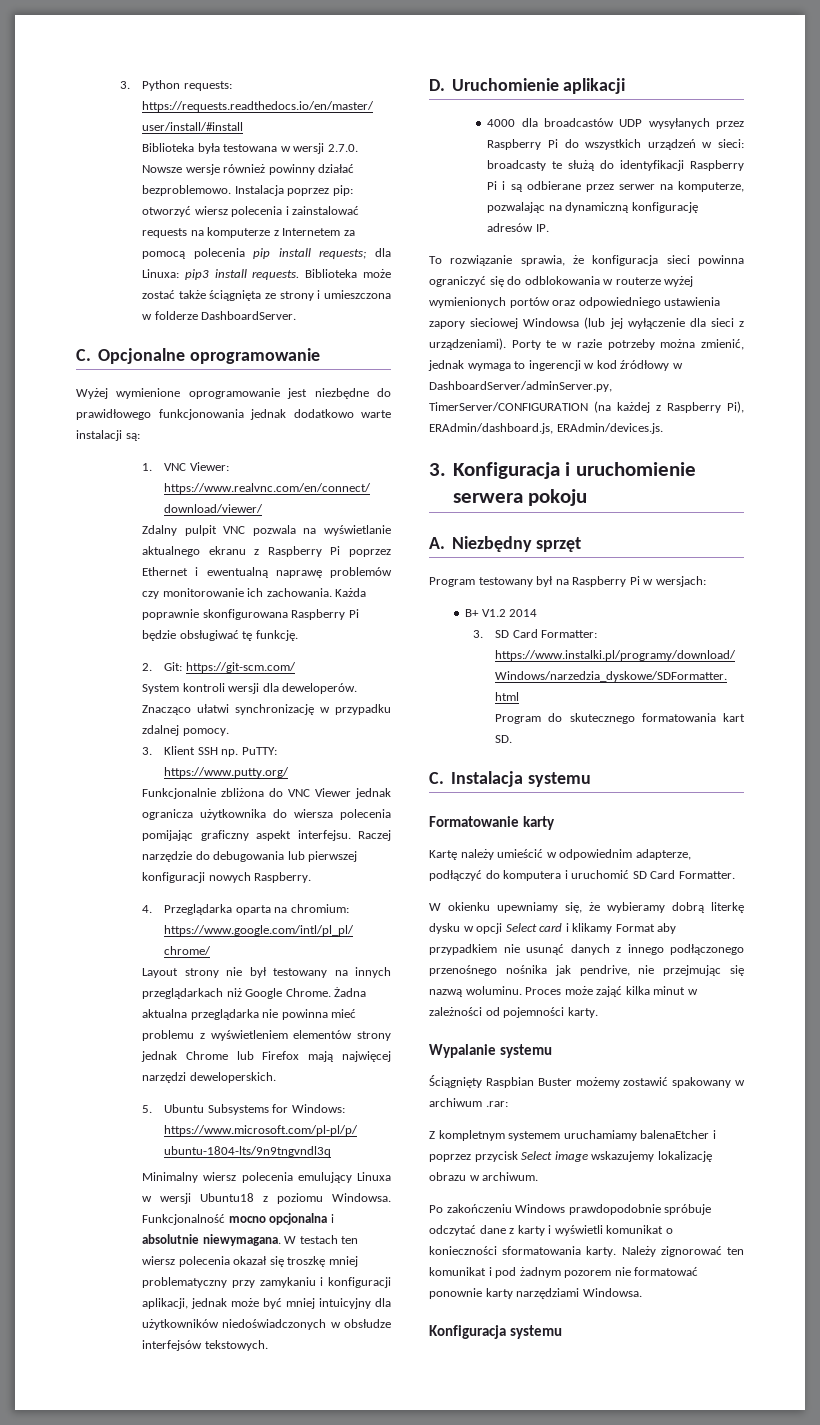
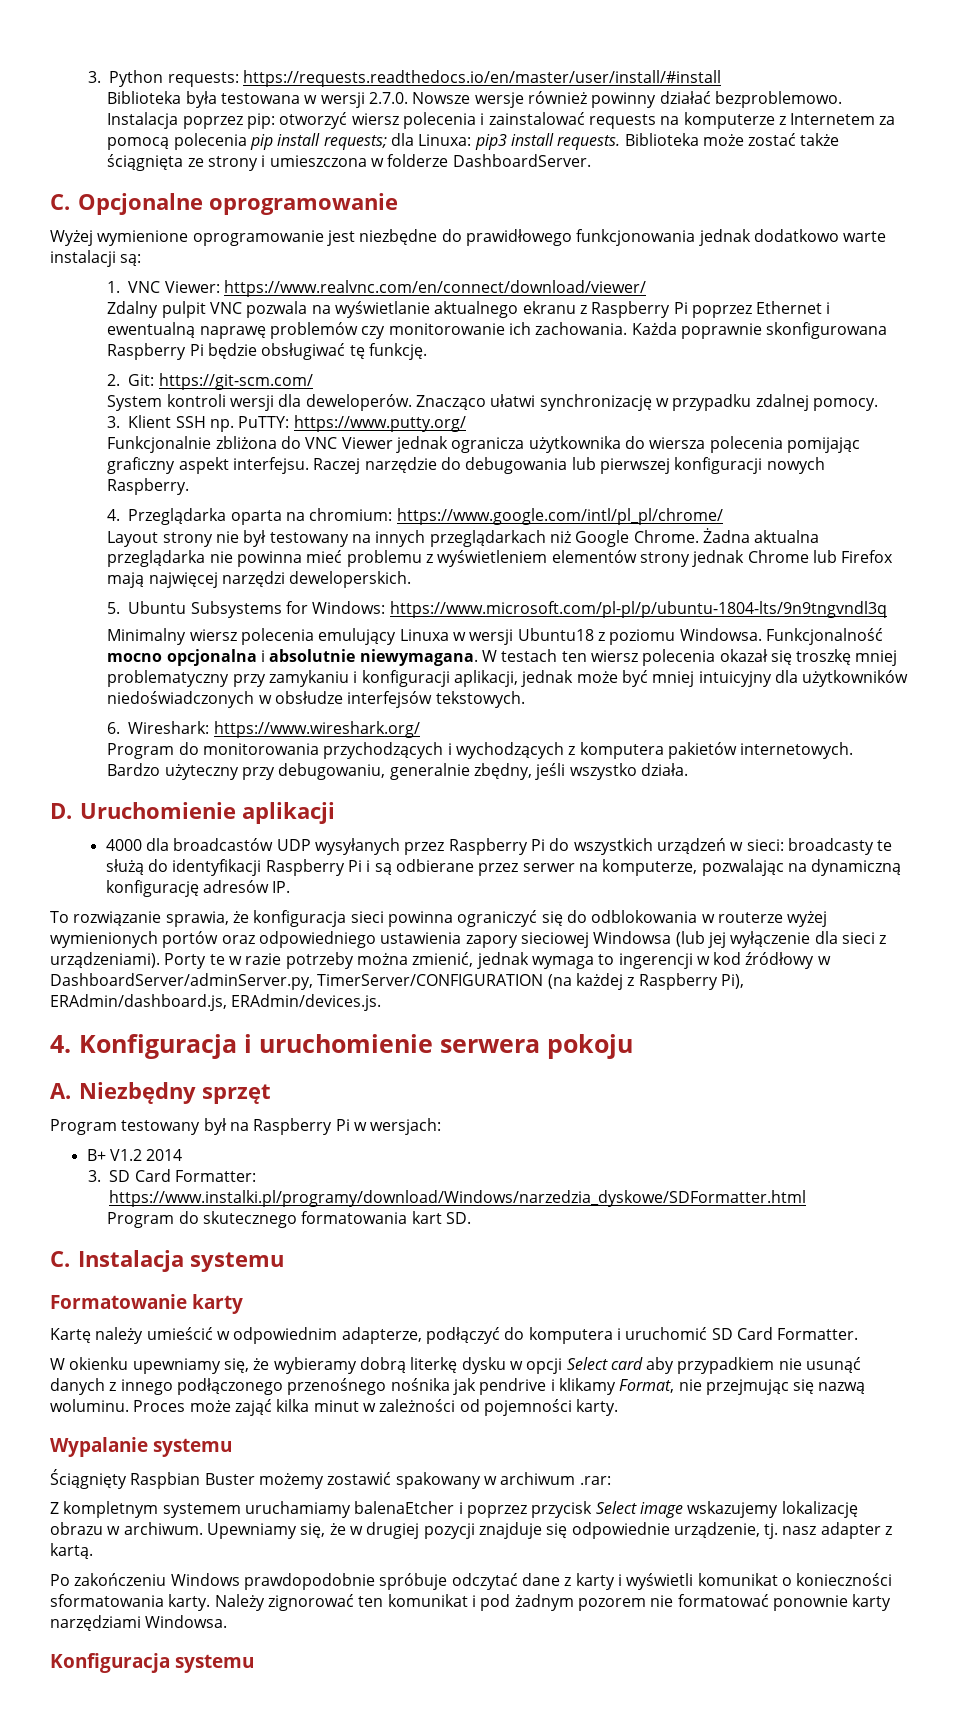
(268, 1345) none -> [107,721,420,738] [107,742,854,759] [107,763,688,780] // 6. Wireshark: https://www.wireshark.org/ // Program do monitorowania przychodzących i wychodzących z komputera pakietów internetowych. Bardzo użyteczny przy debugowaniu, generalnie zbędny, jeśli wszystko działa.
[429,463,446,476] 3. -> [50,1035,71,1053] 4.
[565,923,655,934] i klikamy Format -> (643, 1363) none
[579,965,630,976] pendrive, -> [479,1378,675,1395] pendrive i klikamy Format,
(539, 1176) none -> [206,1522,893,1539] [50,1543,93,1559] Upewniamy się, że w drugiej pozycji znajduje się odpowiednie urządzenie, tj. nasz adapter z kartą.

